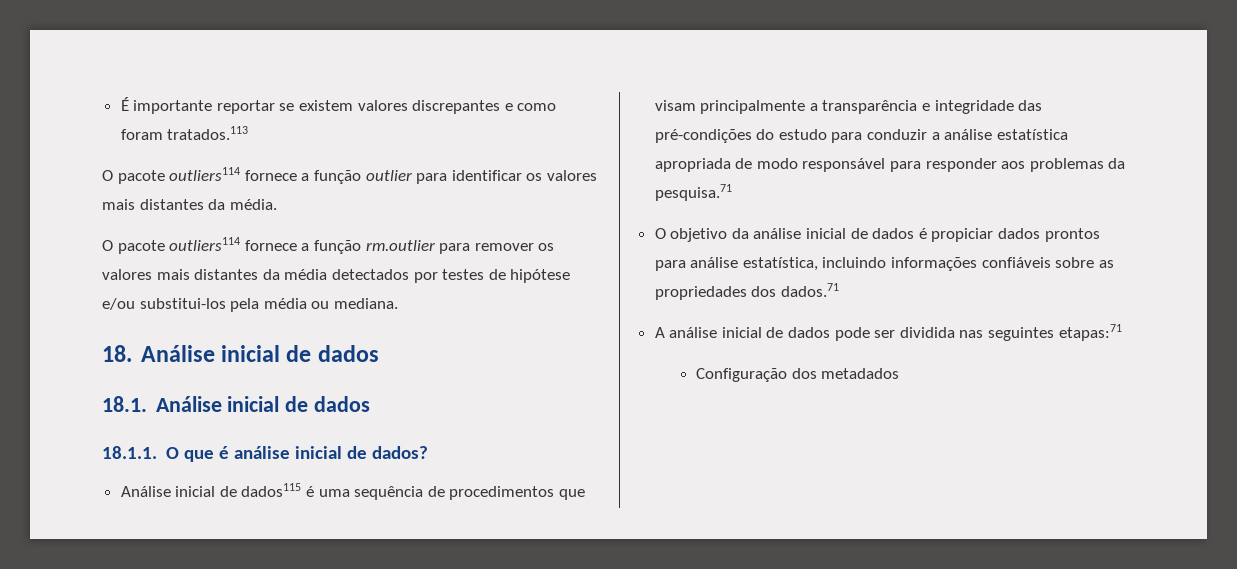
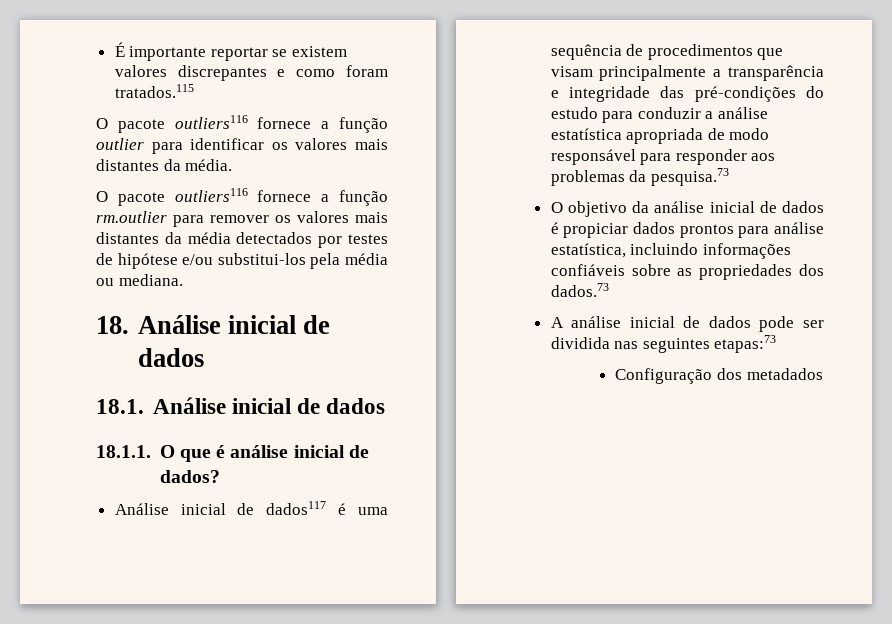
[167,126,249,140] [102,167,241,184] tratados.113 // O pacote outliers114 -> [114,84,194,98] [96,115,248,133] tratados.115 // O pacote outliers116
[169,237,241,251] outliers114 -> [174,188,248,202] outliers116
[241,483,302,497] dados115 -> [266,501,327,515] dados117
[654,184,732,201] pesquisa.71 -> [650,168,729,186] pesquisa.73
[780,283,839,297] dados.71 -> [550,283,609,297] dados.73
[1058,324,1122,341] etapas:71 -> [714,335,777,353] etapas:73

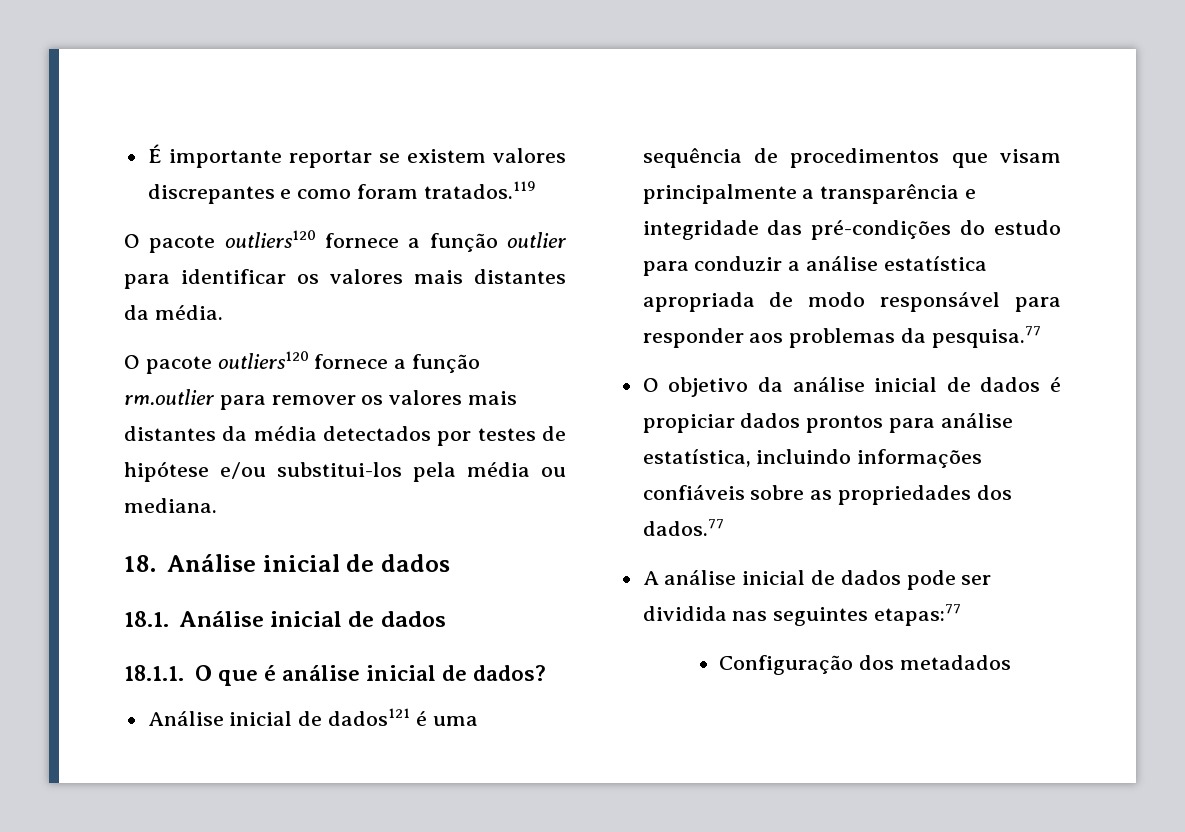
[114,84,194,98] [96,115,248,133] tratados.115 // O pacote outliers116 -> [423,181,536,199] [124,230,316,253] tratados.119 // O pacote outliers120
[174,188,248,202] outliers116 -> [217,351,309,369] outliers120
[266,501,327,515] dados117 -> [328,708,411,726] dados121
[650,168,729,186] pesquisa.73 -> [931,326,1041,348] pesquisa.77
[550,283,609,297] dados.73 -> [642,519,724,536] dados.77
[714,335,777,353] etapas:73 -> [874,604,962,626] etapas:77

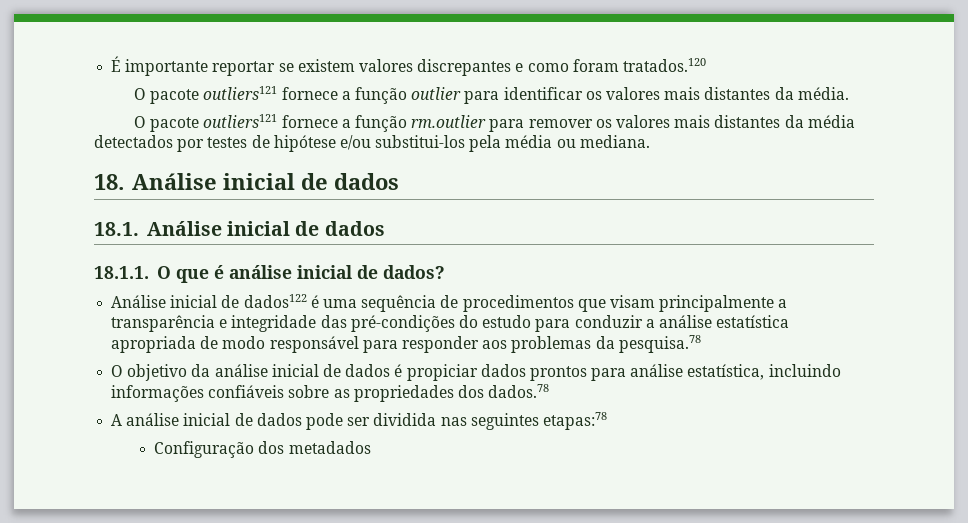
[423,181,536,199] [124,230,316,253] tratados.119 // O pacote outliers120 -> [622,58,706,72] [134,86,278,104] tratados.120 // O pacote outliers121
[217,351,309,369] outliers120 -> [203,114,278,128] outliers121
[328,708,411,726] dados121 -> [243,294,307,308] dados122
[931,326,1041,348] pesquisa.77 -> [618,335,701,353] pesquisa.78
[642,519,724,536] dados.77 -> [488,384,550,398] dados.78
[874,604,962,626] etapas:77 -> [542,412,607,430] etapas:78

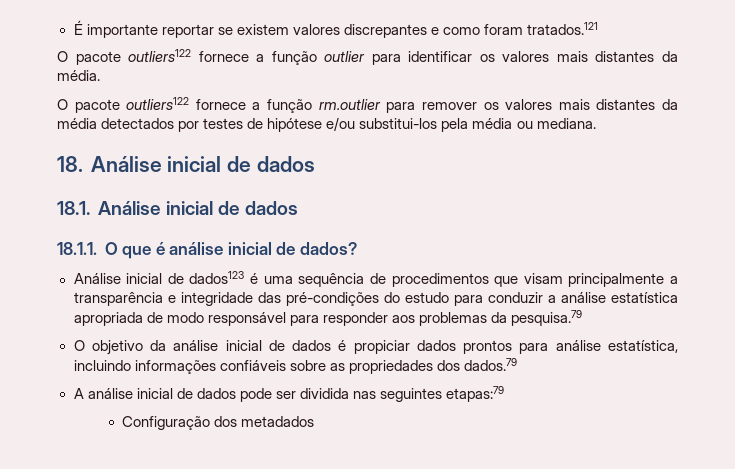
[622,58,706,72] [134,86,278,104] tratados.120 // O pacote outliers121 -> [527,22,598,35] [57,49,192,65] tratados.121 // O pacote outliers122
[203,114,278,128] outliers121 -> [126,97,190,110] outliers122
[243,294,307,308] dados122 -> [189,271,245,284] dados123
[618,335,701,353] pesquisa.78 -> [510,310,582,326] pesquisa.79
[488,384,550,398] dados.78 -> [463,358,517,371] dados.79
[542,412,607,430] etapas:78 -> [446,386,505,402] etapas:79

